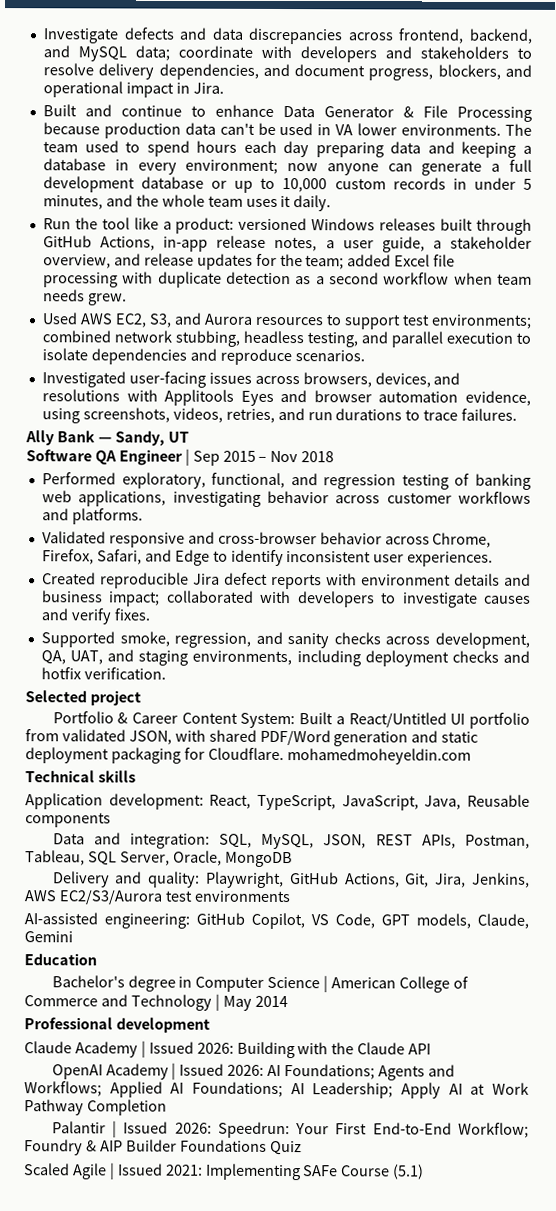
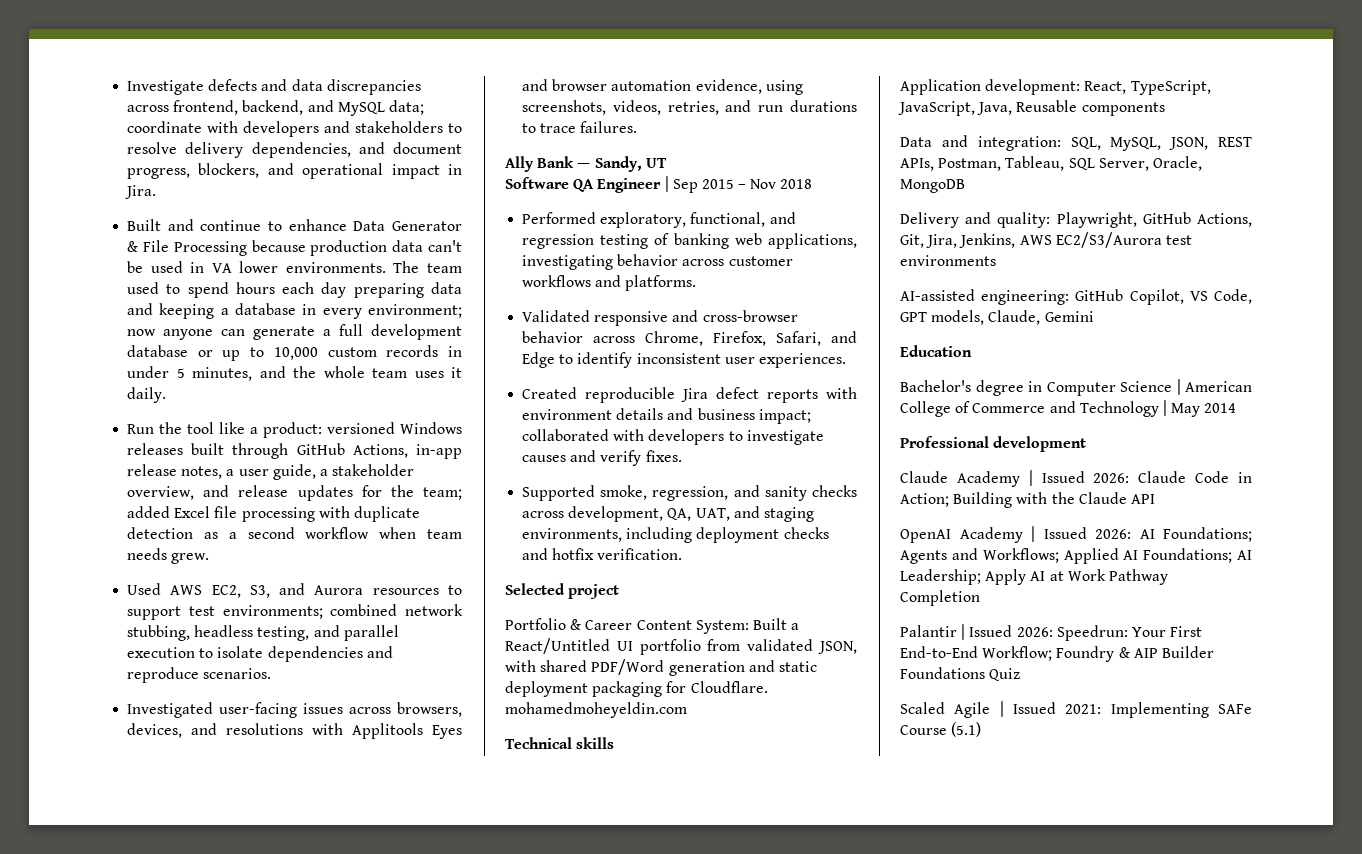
(234, 1048) none -> [1138,471,1252,483] [900,493,949,507] Claude Code in Action;

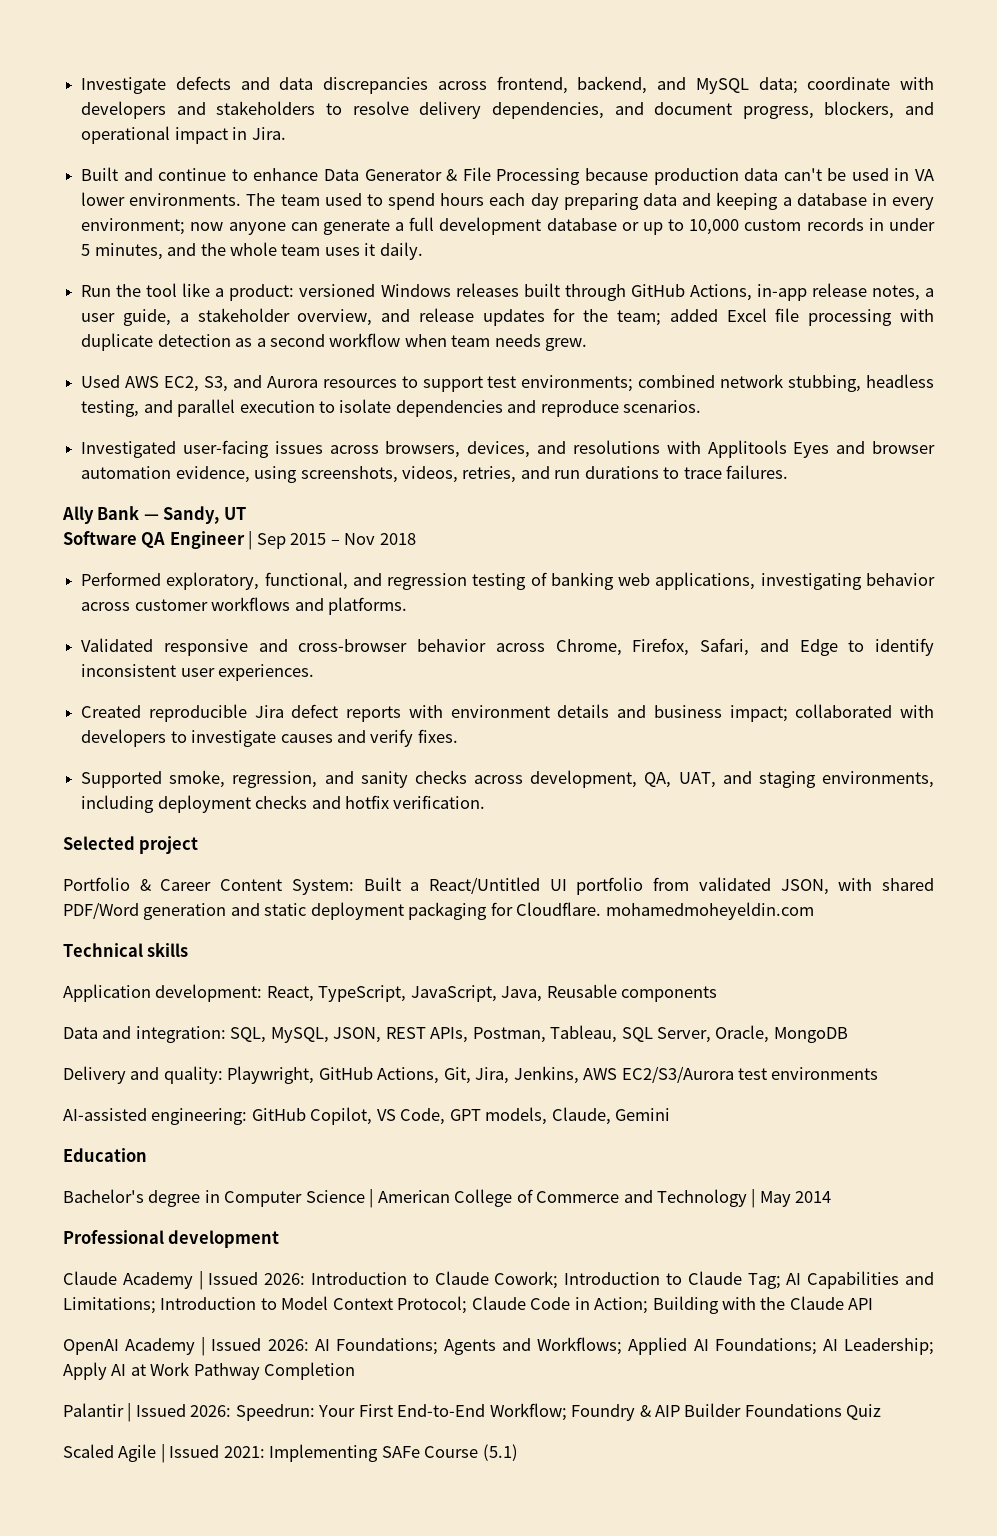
(1130, 478) none -> [311,1271,934,1289] [63,1296,468,1314] Introduction to Claude Cowork; Introduction to Claude Tag; AI Capabilities and Limitations; Introduction to Model Context Protocol;

